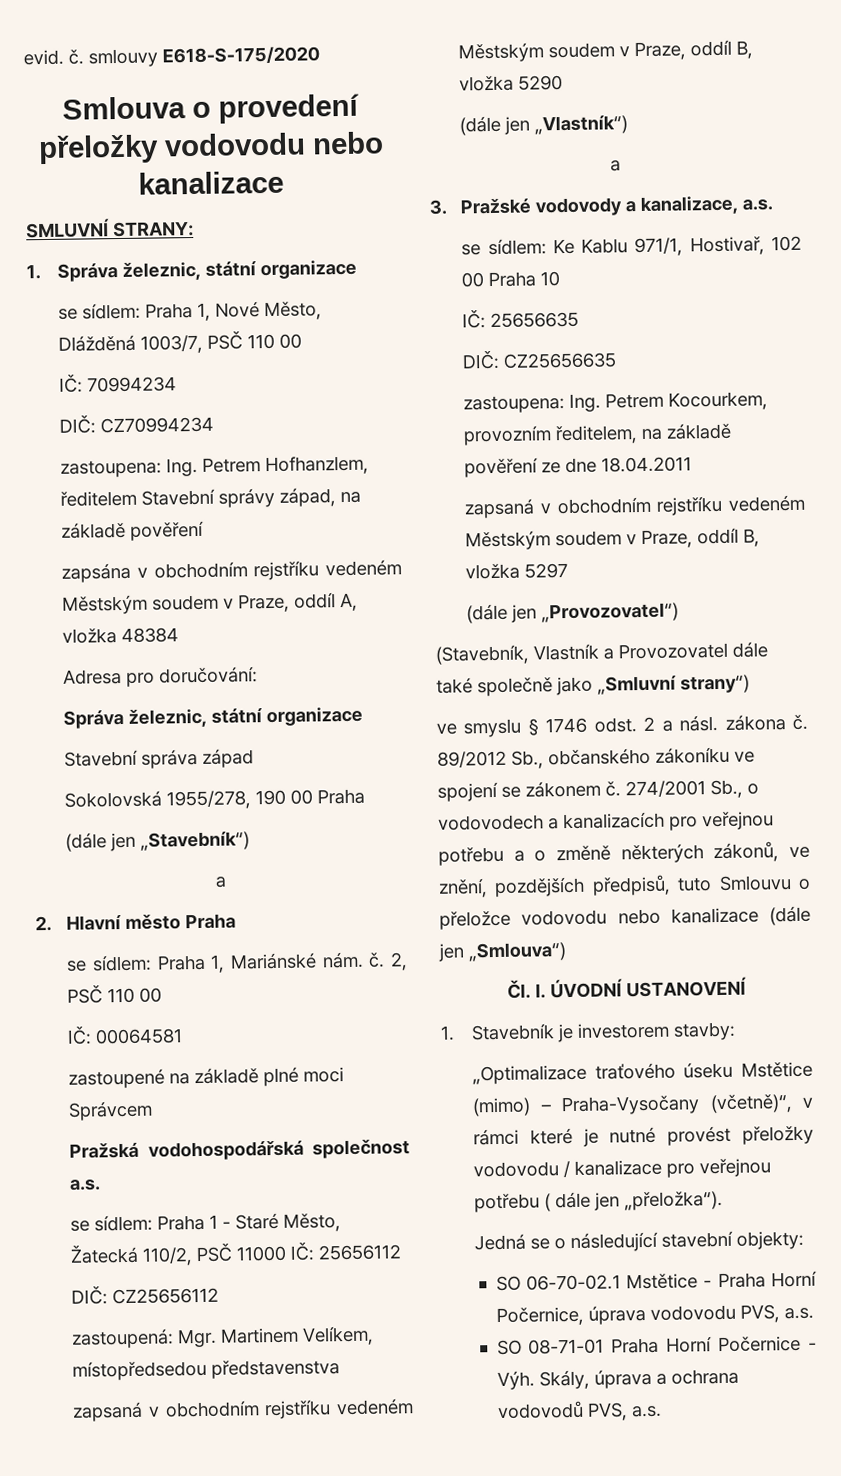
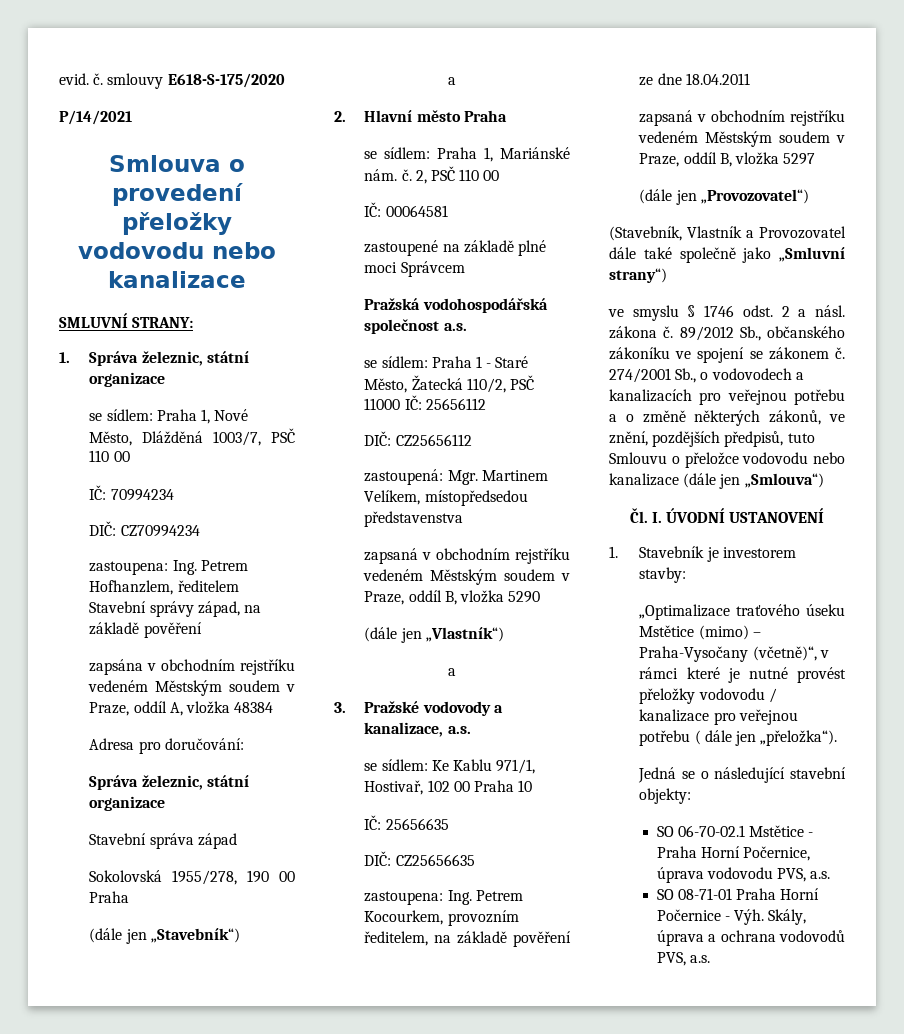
(320, 55) none -> [59,110,132,125] // P/14/2021

